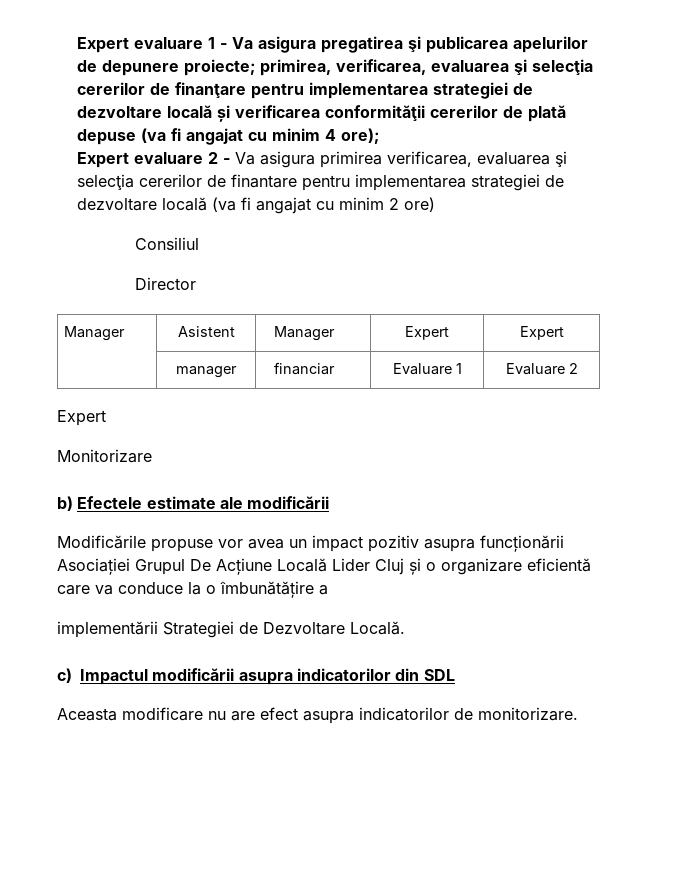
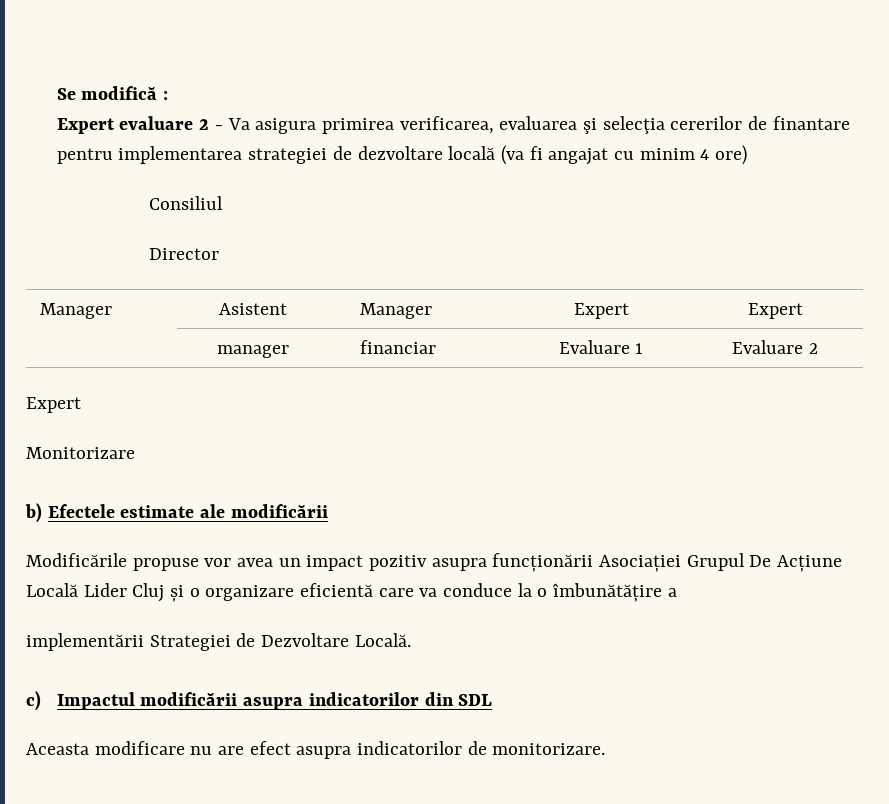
[76,36,588,53] [76,59,593,76] [76,82,533,99] [76,105,566,122] [76,128,379,145] Expert evaluare 1 - Va asigura pregatirea şi publicarea apelurilor de depunere proiecte; primirea, verificarea, evaluarea şi selecţia cererilor de finanţare pentru implementarea strategiei de dezvoltare locală și verificarea conformităţii cererilor de plată depuse (va fi angajat cu minim 4 ore); -> [56,86,169,100] Se modifică :
[388,198,399,210] 2 -> [700,149,710,160] 4

